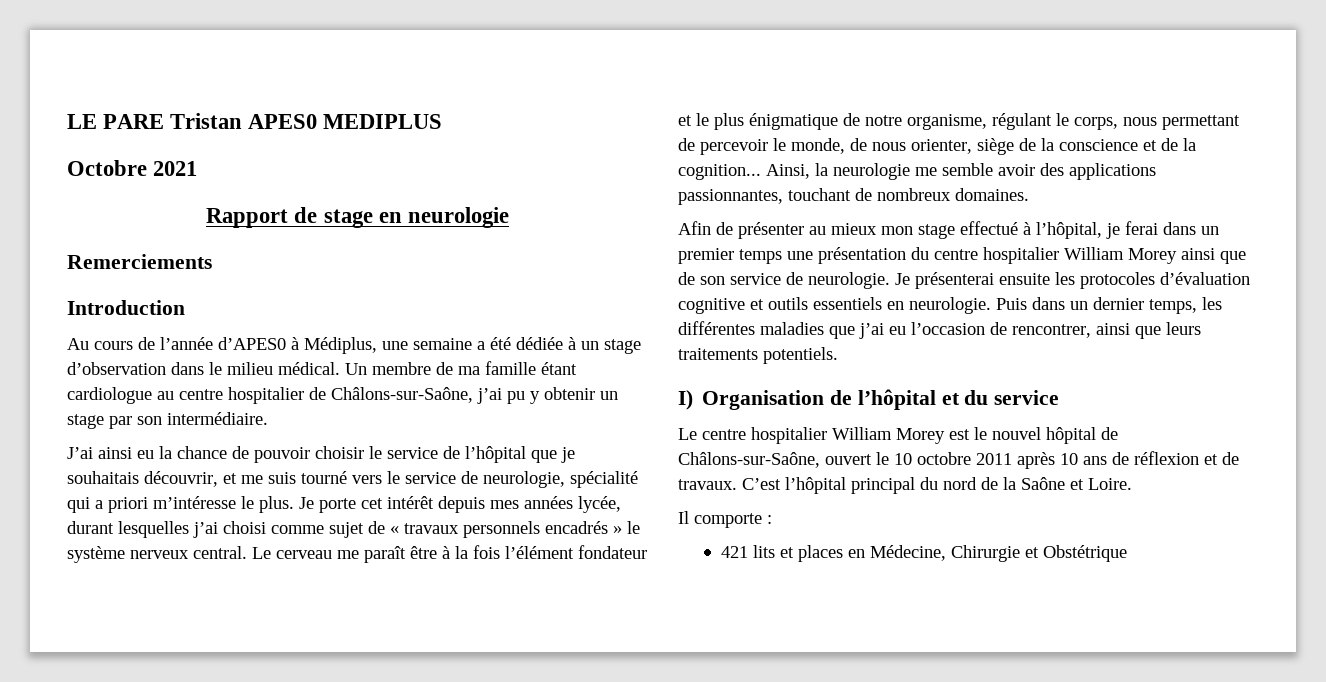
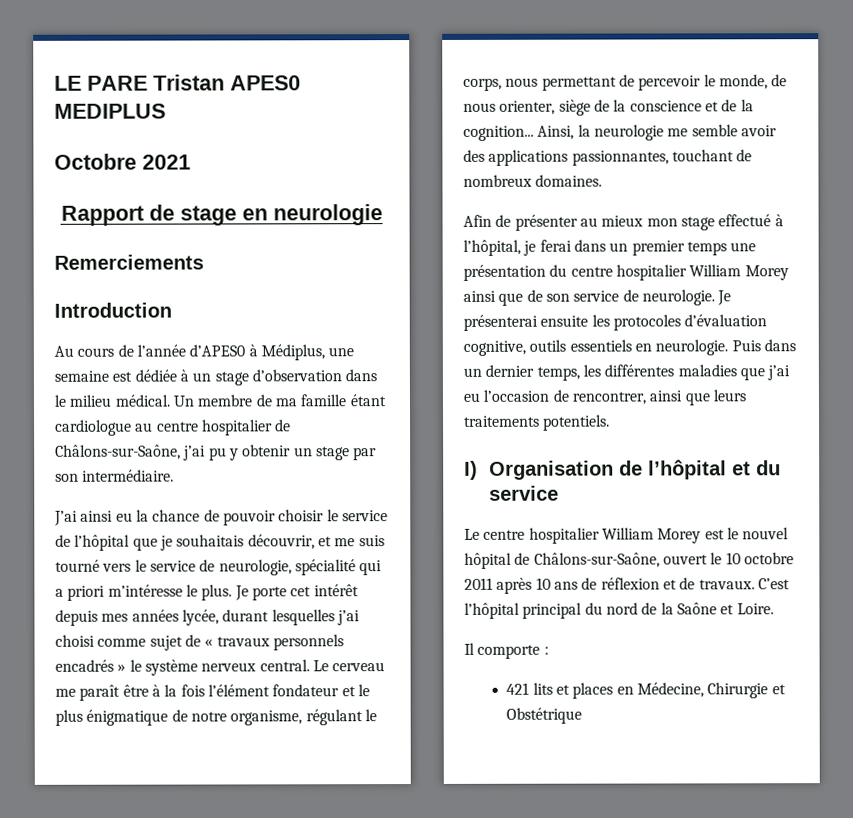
[477,337,511,350] a été -> [112,371,133,382] est
[678,298,764,314] cognitive et -> [463,340,526,356] cognitive,

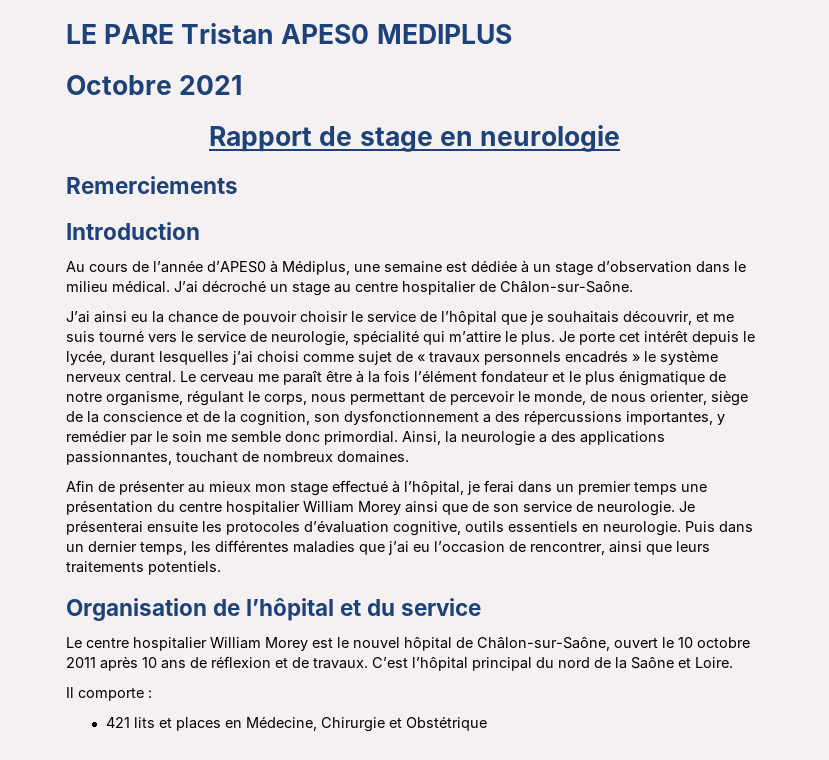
[172,394,386,407] [55,419,292,436] [55,444,378,461] [55,469,175,482] Un membre de ma famille étant cardiologue au centre hospitalier de Châlons-sur-Saône, j’ai pu y obtenir un stage par son intermédiaire. -> [174,280,633,296] J’ai décroché un stage au centre hospitalier de Châlon-sur-Saône.
[55,584,183,601] a priori m’intéresse -> [449,331,501,343] m’attire
[101,609,179,622] mes années -> [743,331,755,342] le
[463,124,777,141] cognition... Ainsi, la neurologie me semble avoir -> [240,410,725,426] [66,430,547,446] cognition, son dysfonctionnement a des répercussions importantes, y remédier par le soin me semble donc primordial. Ainsi, la neurologie a
[464,460,478,480] I) -> (221, 568) none
[533,552,660,568] Châlons-sur-Saône, -> [477,637,610,651] Châlon-sur-Saône,

